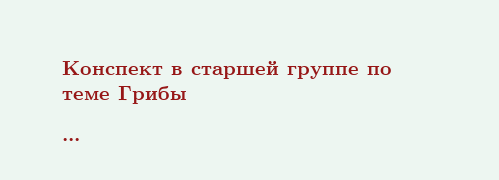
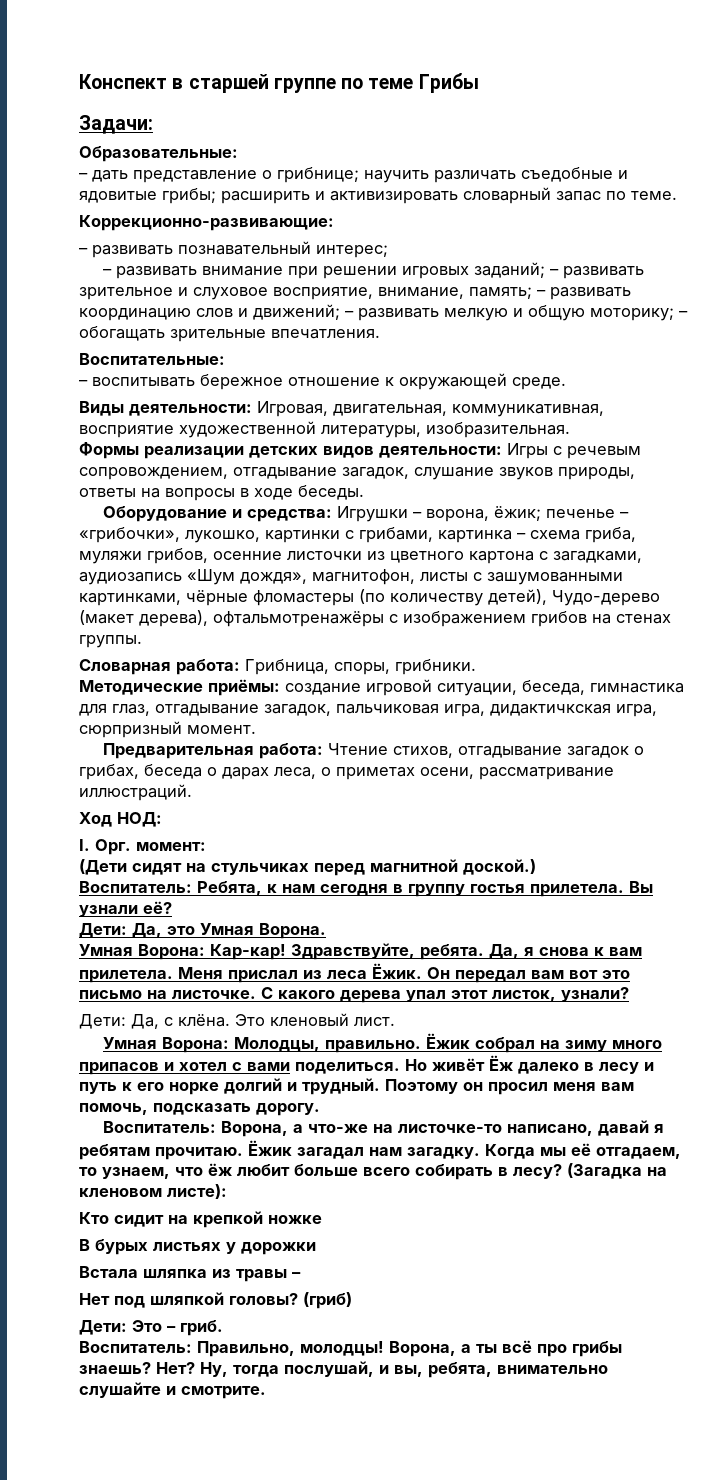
[62,138,80,141] ... -> [79,115,153,134] [79,146,238,162] [79,167,628,183] [79,187,677,204] [79,215,334,231] [79,241,388,258] [102,262,644,279] [79,287,631,300] [79,304,688,321] [79,326,380,342] [79,353,225,365] [79,373,566,390] [79,401,604,417] [79,421,570,438] [79,442,641,459] [79,467,635,480] [79,485,364,501] [102,506,629,522] [79,527,636,543] [79,548,642,564] [79,569,623,585] [79,589,660,606] [79,610,671,627] [79,635,142,648] [79,659,476,675] [79,679,684,696] [79,704,657,717] [79,721,256,738] [102,743,644,759] [79,764,614,780] [79,784,192,801] [79,812,162,827] [79,839,206,855] [79,859,536,876] [79,881,653,897] [79,901,172,917] [79,923,326,939] [79,943,642,960] [79,963,630,983] [79,987,629,1003] [79,1013,395,1029] [102,1033,662,1053] [79,1055,654,1075] [79,1078,634,1095] [79,1103,320,1116] [102,1120,664,1137] [79,1140,681,1160] [79,1163,667,1180] [79,1184,227,1199] [79,1211,322,1228] [79,1239,316,1255] [79,1266,301,1282] [79,1292,352,1309] [79,1320,223,1336] [79,1340,622,1357] [79,1361,608,1378] [79,1382,266,1399] Задачи: // Образовательные: // – дать представление о грибнице; научить различать съедобные и ядовитые грибы; расширить и активизировать словарный запас по теме. // Коррекционно-развивающие: // – развивать познавательный интерес; // – развивать внимание при решении игровых заданий; – развивать зрительное и слуховое восприятие, внимание, память; – развивать координацию слов и движений; – развивать мелкую и общую моторику; – обогащать зрительные впечатления. // Воспитательные: // – воспитывать бережное отношение к окружающей среде. // Виды деятельности: Игровая, двигательная, коммуникативная, восприятие художественной литературы, изобразительная. // Формы реализации детских видов деятельности: Игры с речевым сопровождением, отгадывание загадок, слушание звуков природы, ответы на вопросы в ходе беседы. // Оборудование и средства: Игрушки – ворона, ёжик; печенье – «грибочки», лукошко, картинки с грибами, картинка – схема гриба, муляжи грибов, осенние листочки из цветного картона с загадками, аудиозапись «Шум дождя», магнитофон, листы с зашумованными картинками, чёрные фломастеры (по количеству детей), Чудо-дерево (макет дерева), офтальмотренажёры с изображением грибов на стенах группы. // Словарная работа: Грибница, споры, грибники. // Методические приёмы: создание игровой ситуации, беседа, гимнастика для глаз, отгадывание загадок, пальчиковая игра, дидактичкская игра, сюрпризный момент. // Предварительная работа: Чтение стихов, отгадывание загадок о грибах, беседа о дарах леса, о приметах осени, рассматривание иллюстраций. // Ход НОД: // I. Орг. момент: // (Дети сидят на стульчиках перед магнитной доской.) // Воспитатель: Ребята, к нам сегодня в группу гостья прилетела. Вы узнали её? // Дети: Да, это Умная Ворона. // Умная Ворона: Кар-кар! Здравствуйте, ребята. Да, я снова к вам прилетела. Меня прислал из леса Ёжик. Он передал вам вот это письмо на листочке. С какого дерева упал этот листок, узнали? // Дети: Да, с клёна. Это кленовый лист. // Умная Ворона: Молодцы, правильно. Ёжик собрал на зиму много припасов и хотел с вами поделиться. Но живёт Ёж далеко в лесу и путь к его норке долгий и трудный. Поэтому он просил меня вам помочь, подсказать дорогу. // Воспитатель: Ворона, а что-же на листочке-то написано, давай я ребятам прочитаю. Ёжик загадал нам загадку. Когда мы её отгадаем, то узнаем, что ёж любит больше всего собирать в лесу? (Загадка на кленовом листе): // Кто сидит на крепкой ножке // В бурых листьях у дорожки // Встала шляпка из травы – // Нет под шляпкой головы? (гриб) // Дети: Это – гриб. // Воспитатель: Правильно, молодцы! Ворона, а ты всё про грибы знаешь? Нет? Ну, тогда послушай, и вы, ребята, внимательно слушайте и смотрите.

